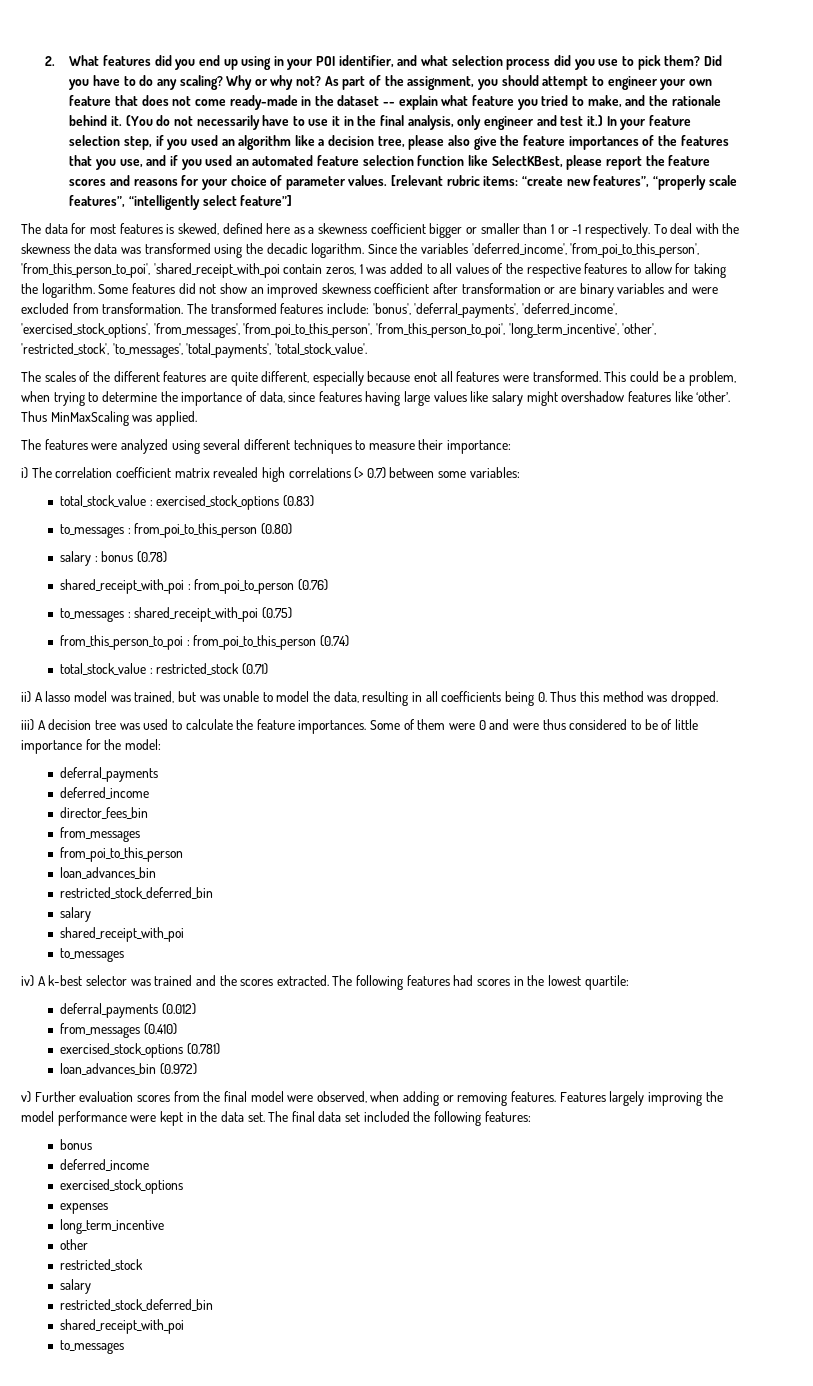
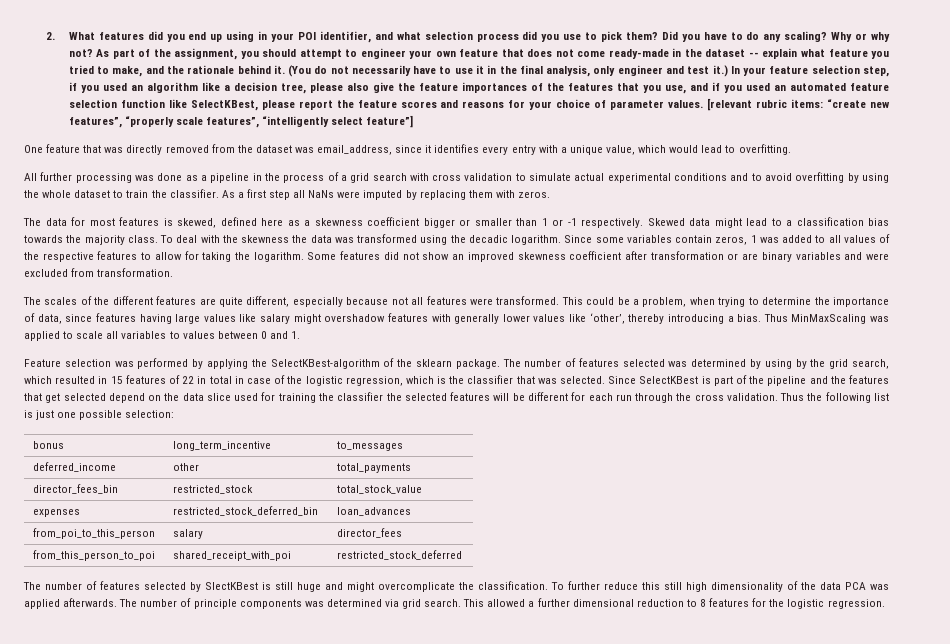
(293, 200) none -> [24,144,791,155] [24,172,889,183] [24,189,550,200] // One feature that was directly removed from the dataset was email_address, since it identifies every entry with a unique value, which would lead to overfitting. // All further processing was done as a pipeline in the process of a grid search with cross validation to simulate actual experimental conditions and to avoid overfitting by using the whole dataset to train the classifier. As a first step all NaNs were imputed by replacing them with zeros.
(650, 230) none -> [647,217,889,228] [24,235,158,245] Skewed data might lead to a classification bias towards the majority class.
[400,243,700,258] [21,263,280,278] the variables 'deferred_income', 'from_poi_to_this_person', 'from_this_person_to_poi', 'shared_receipt_with_poi -> [595,235,672,243] some variables
[186,303,617,318] [21,323,657,338] [21,343,367,358] The transformed features include: 'bonus', 'deferral_payments', 'deferred_income', 'exercised_stock_options', 'from_messages', 'from_poi_to_this_person', 'from_this_person_to_poi', 'long_term_incentive', 'other', 'restricted_stock', 'to_messages', 'total_payments', 'total_stock_value'. -> (174, 272) none
[414,372,438,382] enot -> [391,297,408,305] not
[674,391,731,402] [21,411,197,426] [21,439,512,454] [21,467,520,482] [59,495,314,510] [59,523,292,538] [59,551,167,566] [59,579,328,594] [59,607,292,622] [59,635,349,650] [59,663,268,675] [21,691,718,706] [21,719,698,734] [21,739,161,754] [59,767,158,782] [59,787,149,799] [59,807,148,819] [59,827,140,842] [59,847,183,862] [59,867,156,879] [59,887,213,899] [59,907,91,922] [59,927,184,942] [59,948,124,962] [21,975,629,990] [59,1003,196,1018] [59,1023,177,1038] [59,1043,220,1058] [59,1063,197,1075] [21,1091,723,1106] [21,1111,531,1126] [59,1139,92,1150] [59,1159,149,1171] [59,1179,183,1194] [59,1203,108,1214] [59,1219,164,1234] [59,1239,88,1250] [59,1259,143,1271] [59,1279,91,1294] [59,1299,213,1311] [59,1319,184,1334] [59,1340,124,1354] like ‘other’. Thus MinMaxScaling was applied. // The features were analyzed using several different techniques to measure their importance: // i) The correlation coefficient matrix revealed high correlations (> 0.7) between some variables: // total_stock_value : exercised_stock_options (0.83) // to_messages : from_poi_to_this_person (0.80) // salary : bonus (0.78) // shared_receipt_with_poi : from_poi_to_person (0.76) // to_messages : shared_receipt_with_poi (0.75) // from_this_person_to_poi : from_poi_to_this_person (0.74) // total_stock_value : restricted_stock (0.71) // ii) A lasso model was trained, but was unable to model the data, resulting in all coefficients being 0. Thus this method was dropped. // iii) A decision tree was used to calculate the feature importances. Some of them were 0 and were thus considered to be of little importance for the model: // deferral_payments // deferred_income // director_fees_bin // from_messages // from_poi_to_this_person // loan_advances_bin // restricted_stock_deferred_bin // salary // shared_receipt_with_poi // to_messages // iv) A k-best selector was trained and the scores extracted. The following features had scores in the lowest quartile: // deferral_payments (0.012) // from_messages (0.410) // exercised_stock_options (0.781) // loan_advances_bin (0.972) // v) Further evaluation scores from the final model were observed, when adding or removing features. Features largely improving the model performance were kept in the data set. The final data set included the following features: // bonus // deferred_income // exercised_stock_options // expenses // long_term_incentive // other // restricted_stock // salary // restricted_stock_deferred_bin // shared_receipt_with_poi // to_messages -> [431,313,889,324] [24,331,301,341] [24,358,889,369] [24,375,890,386] [24,392,889,403] [24,410,175,420] [32,441,64,449] [172,441,271,451] [336,441,403,451] [32,462,116,472] [172,463,199,471] [336,463,411,473] [32,484,118,494] [172,485,253,494] [336,485,422,494] [32,509,80,517] [172,506,318,516] [336,507,411,516] [32,528,155,539] [172,529,203,539] [336,528,402,538] [32,550,155,561] [172,551,291,561] [336,550,462,560] [23,581,889,592] [24,598,885,609] with generally lower values like ‘other’, thereby introducing a bias. Thus MinMaxScaling was applied to scale all variables to values between 0 and 1. // Feature selection was performed by applying the SelectKBest-algorithm of the sklearn package. The number of features selected was determined by using by the grid search, which resulted in 15 features of 22 in total in case of the logistic regression, which is the classifier that was selected. Since SelectKBest is part of the pipeline and the features that get selected depend on the data slice used for training the classifier the selected features will be different for each run through the cross validation. Thus the following list is just one possible selection: // bonus | long_term_incentive | to_messages // deferred_income | other | total_payments // director_fees_bin | restricted_stock | total_stock_value // expenses | restricted_stock_deferred_bin | loan_advances // from_poi_to_this_person | salary | director_fees // from_this_person_to_poi | shared_receipt_with_poi | restricted_stock_deferred // The number of features selected by SlectKBest is still huge and might overcomplicate the classification. To further reduce this still high dimensionality of the data PCA was applied afterwards. The number of principle components was determined via grid search. This allowed a further dimensional reduction to 8 features for the logistic regression.

